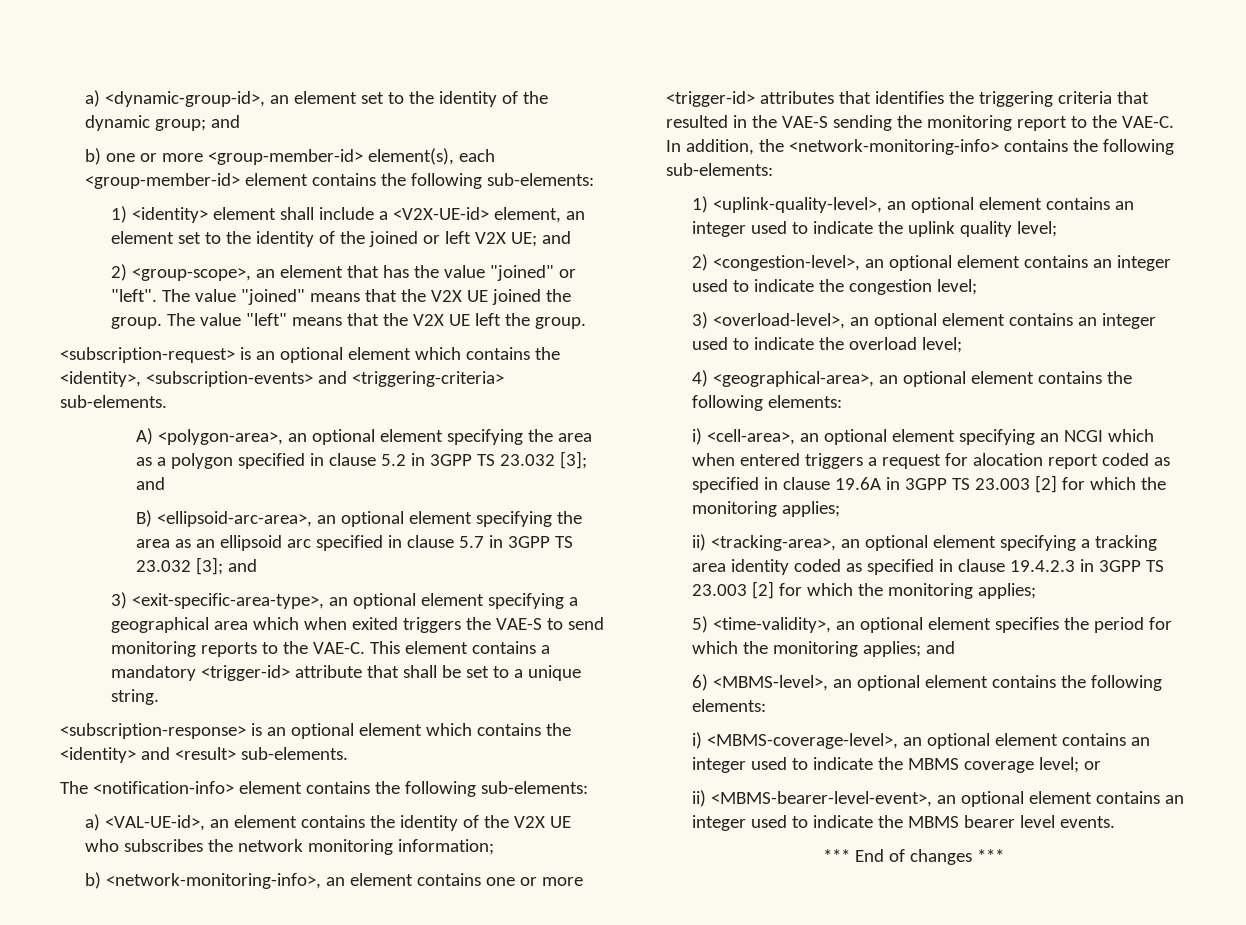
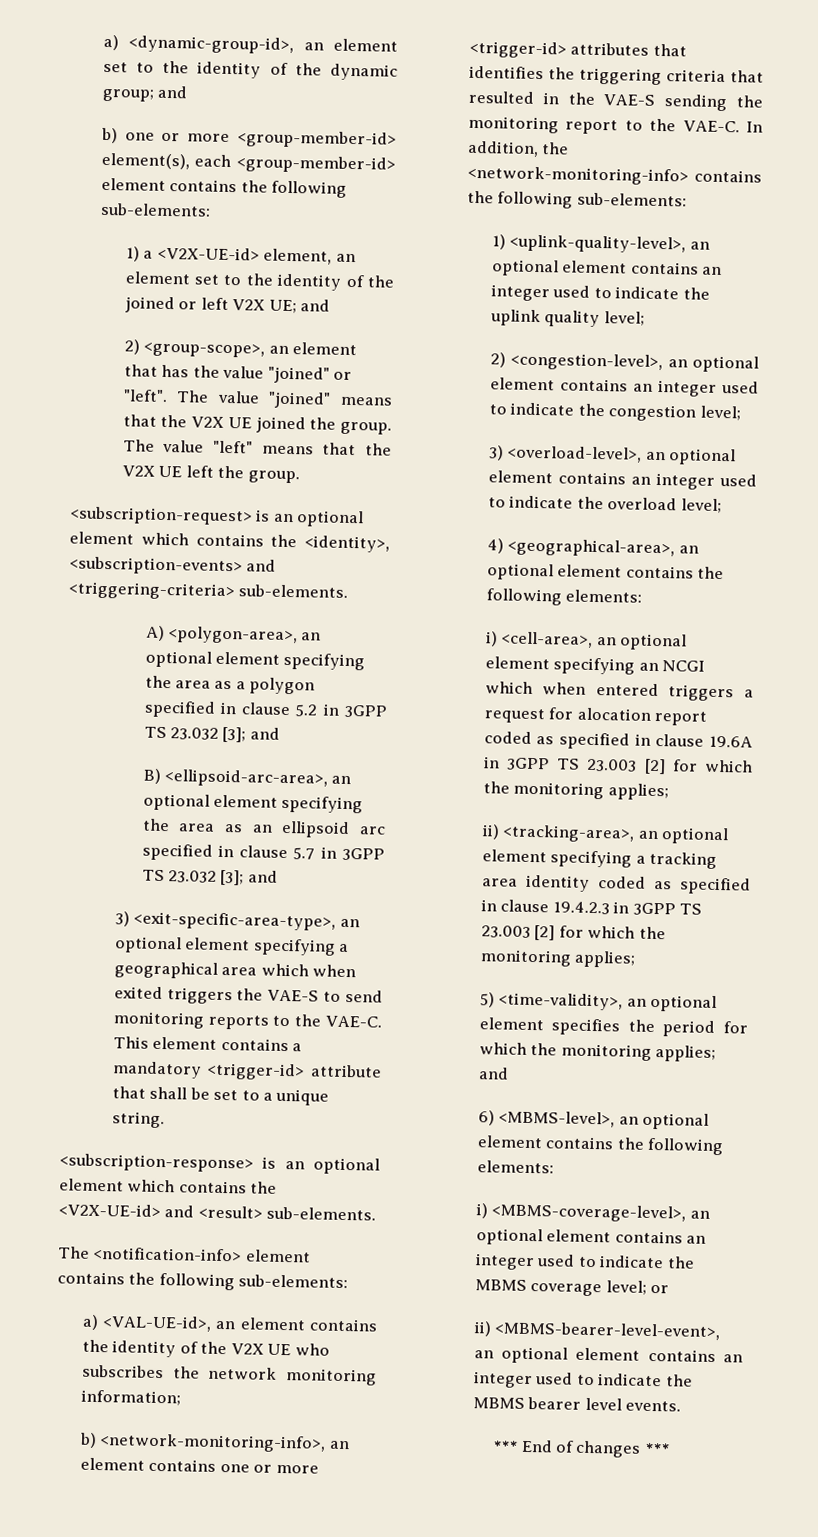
[131,207,374,223] <identity> element shall include -> (140, 254) none
[60,747,136,763] <identity> -> [58,1203,161,1218] <V2X-UE-id>

